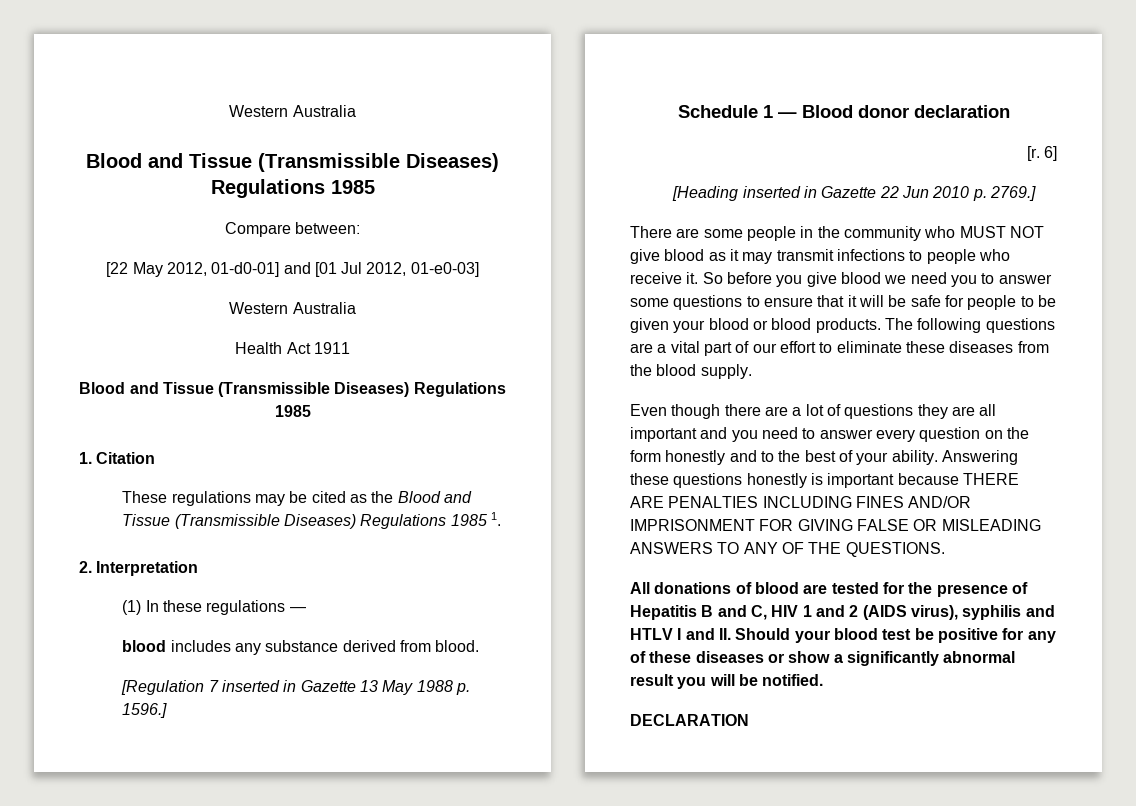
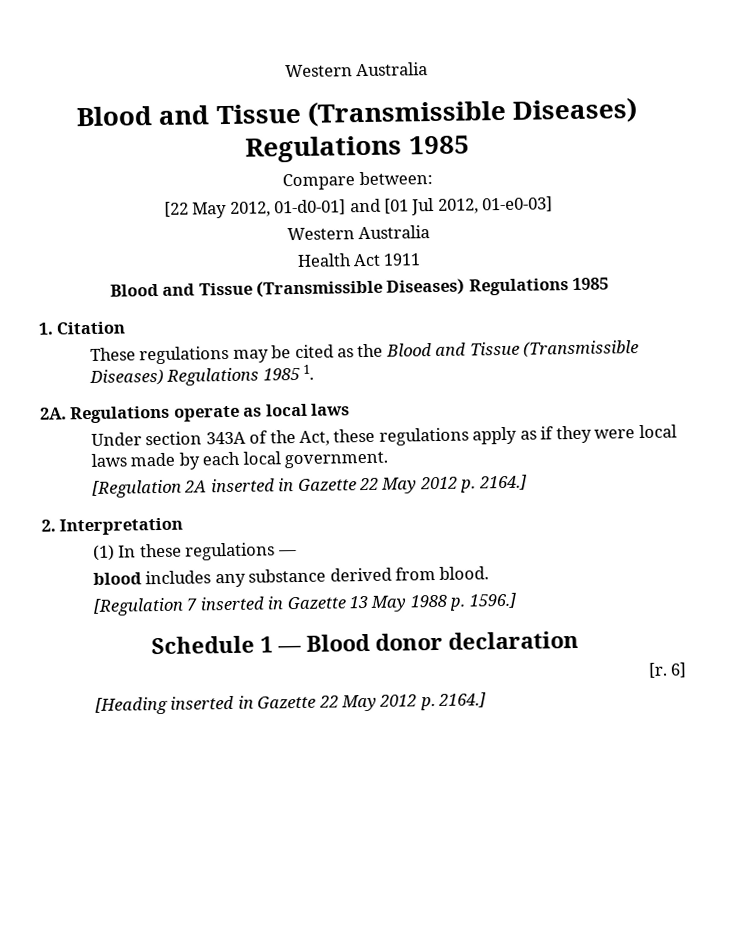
(502, 519) none -> [40,403,351,424] [90,424,677,446] [90,451,388,470] [91,474,527,498] // 2A. Regulations operate as local laws // Under section 343A of the Act, these regulations apply as if they were local laws made by each local government. // [Regulation 2A inserted in Gazette 22 May 2012 p. 2164.]
[902,186,1037,201] [630,226,1044,241] [630,249,1010,264] [630,272,1052,287] [630,295,1056,310] [630,318,1055,333] [630,341,1049,356] [630,364,752,379] [630,404,997,419] [630,427,1029,442] [630,450,1018,465] [630,473,1019,488] [630,496,972,508] [630,519,1041,531] [630,542,945,557] [630,582,1028,597] [630,605,1055,620] [630,628,1056,643] [630,651,1016,666] [630,674,824,689] [630,714,749,726] Jun 2010 p. 2769.] // There are some people in the community who MUST NOT give blood as it may transmit infections to people who receive it. So before you give blood we need you to answer some questions to ensure that it will be safe for people to be given your blood or blood products. The following questions are a vital part of our effort to eliminate these diseases from the blood supply. // Even though there are a lot of questions they are all important and you need to answer every question on the form honestly and to the best of your ability. Answering these questions honestly is important because THERE ARE PENALTIES INCLUDING FINES AND/OR IMPRISONMENT FOR GIVING FALSE OR MISLEADING ANSWERS TO ANY OF THE QUESTIONS. // All donations of blood are tested for the presence of Hepatitis B and C, HIV 1 and 2 (AIDS virus), syphilis and HTLV I and II. Should your blood test be positive for any of these diseases or show a significantly abnormal result you will be notified. // DECLARATION -> [340,692,487,712] May 2012 p. 2164.]

